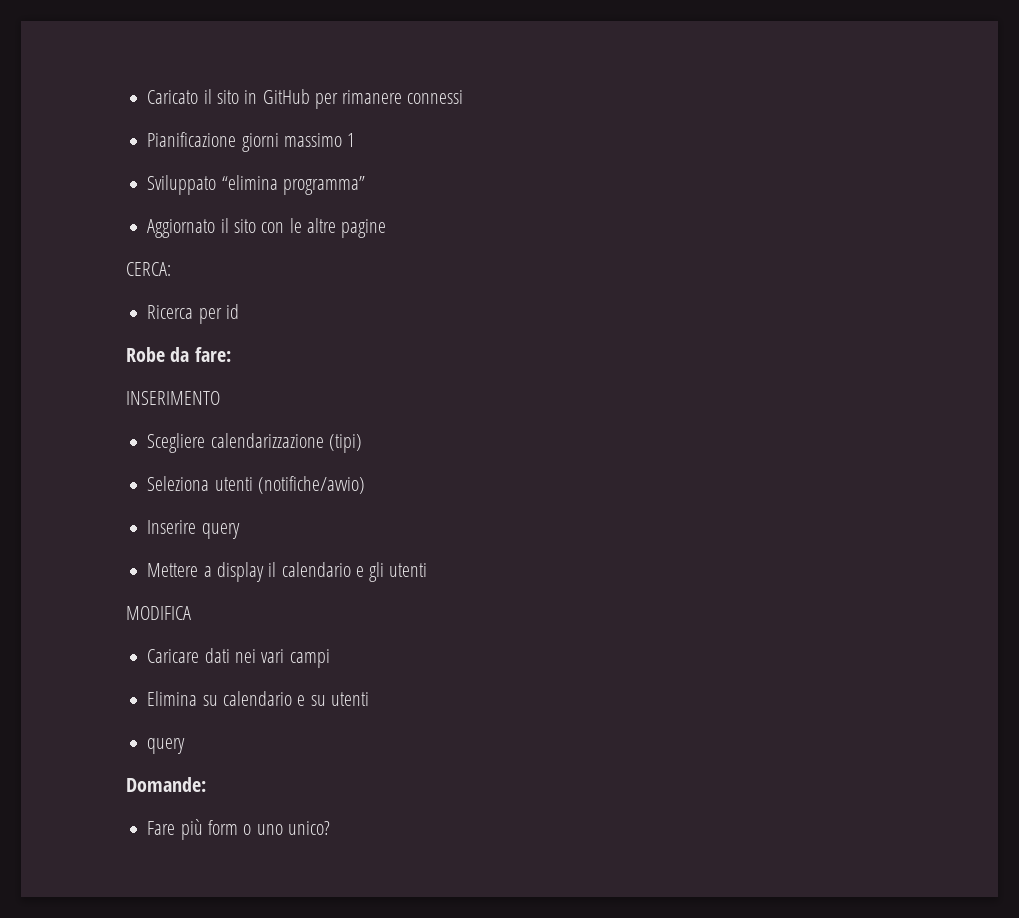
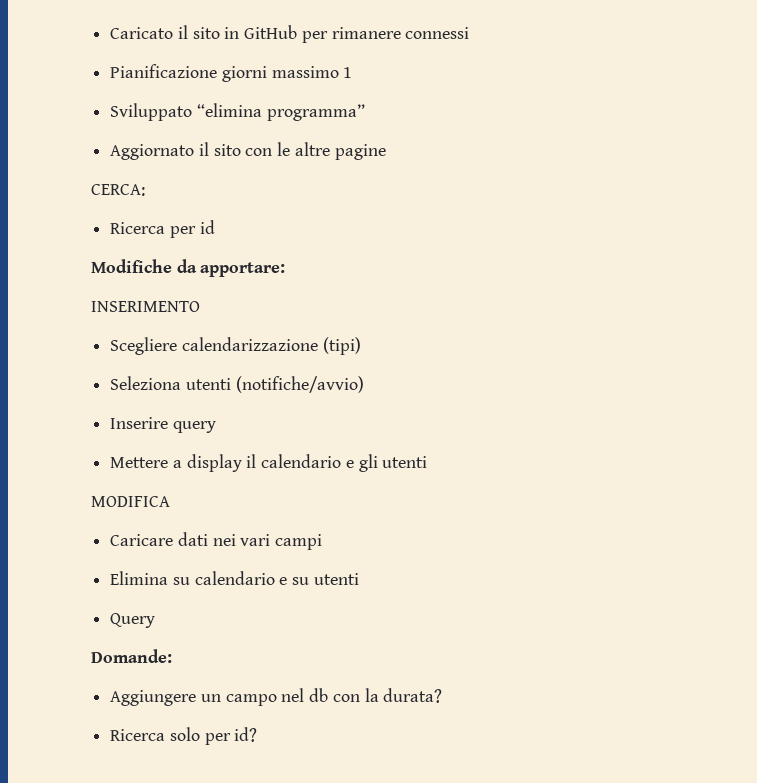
[126,347,231,362] Robe da fare: -> [91,259,286,277] Modifiche da apportare:
[147,738,186,754] query -> [110,613,156,628] Query
[147,819,330,840] Fare più form o uno unico? -> [110,688,443,706] [110,727,258,745] Aggiungere un campo nel db con la durata? // Ricerca solo per id?

